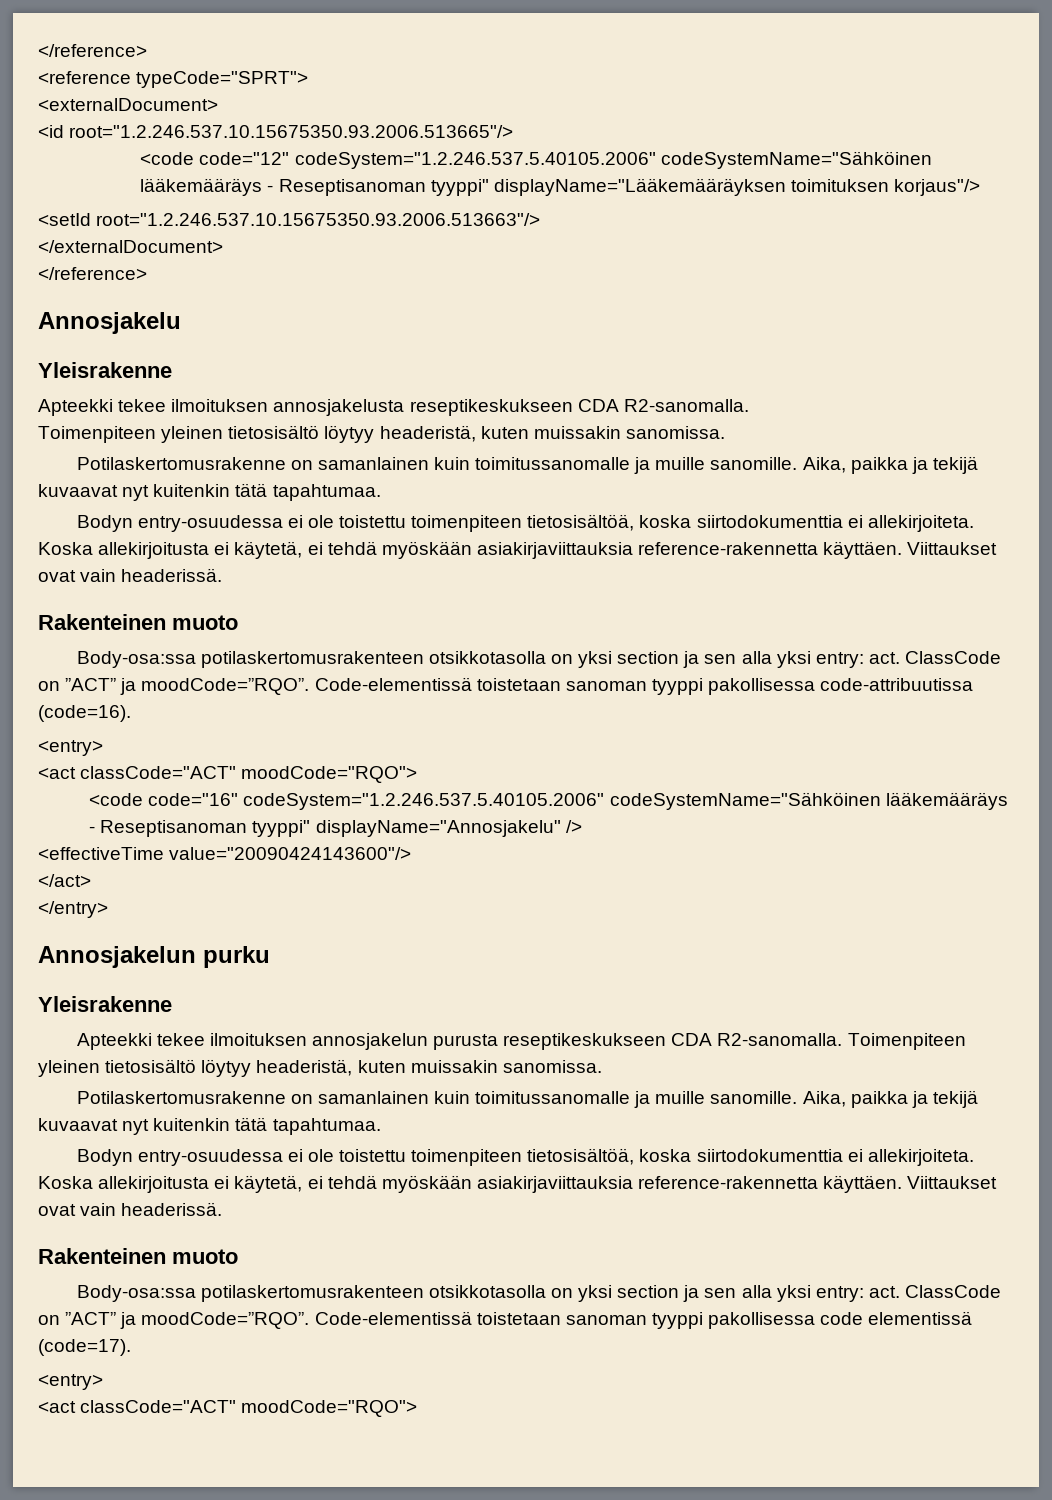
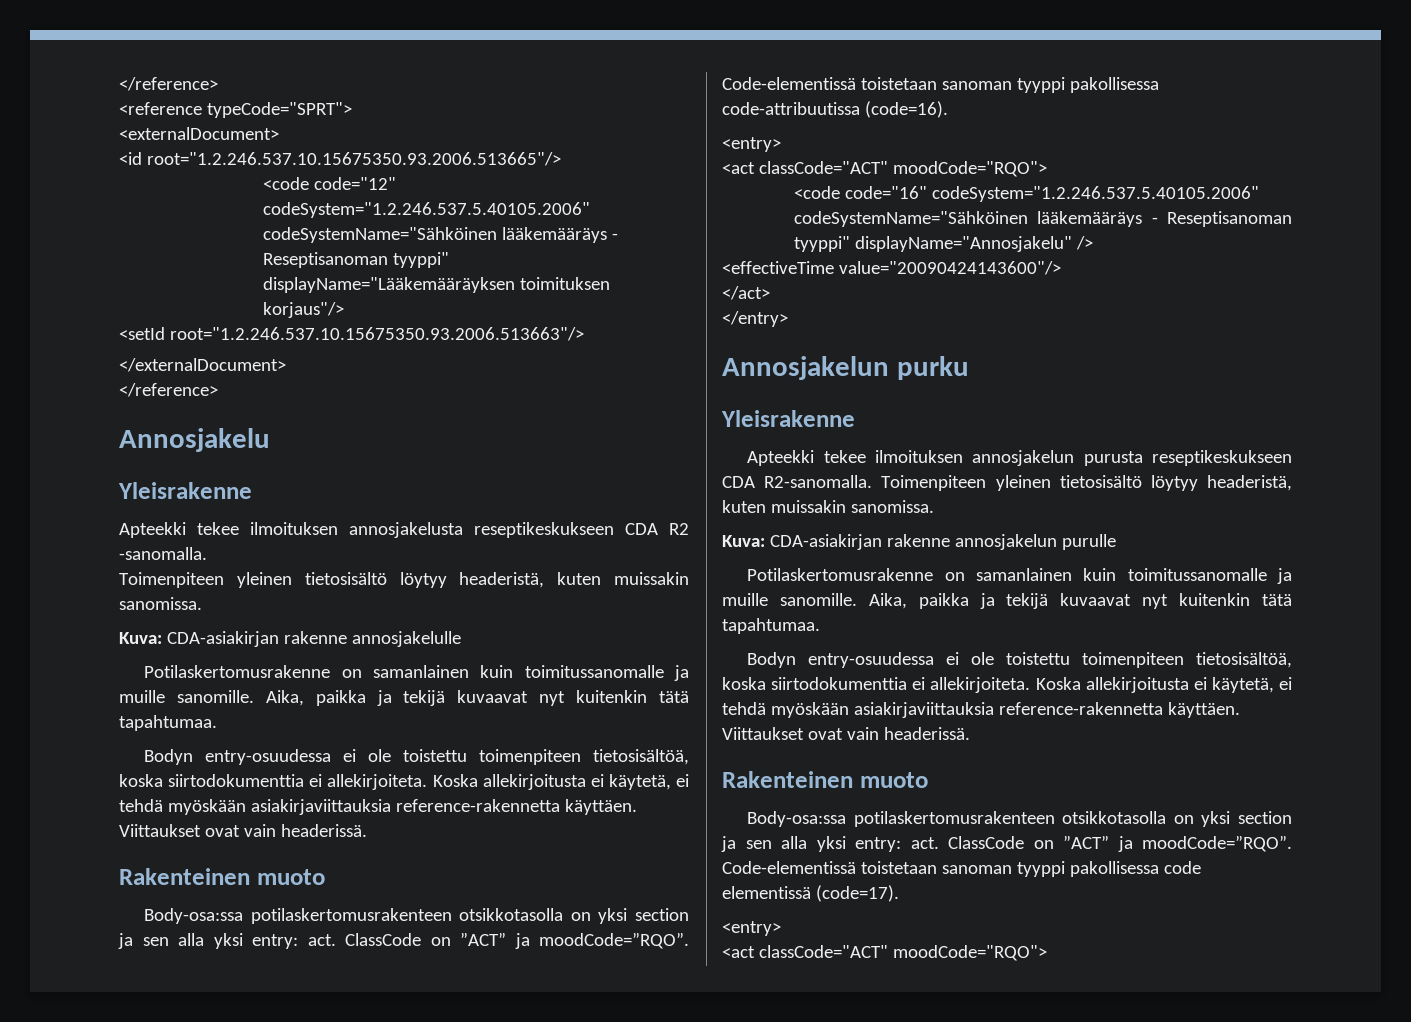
[623,399,749,412] [38,425,725,443] R2-sanomalla. // Toimenpiteen yleinen tietosisältö löytyy headeristä, kuten muissakin sanomissa. -> [669,523,689,535] [119,547,207,560] [119,572,689,588] [119,597,202,610] [119,631,461,647] R2 -sanomalla. // Toimenpiteen yleinen tietosisältö löytyy headeristä, kuten muissakin sanomissa. // Kuva: CDA-asiakirjan rakenne annosjakelulle
(602, 1066) none -> [722,534,1116,550] // Kuva: CDA-asiakirjan rakenne annosjakelun purulle

